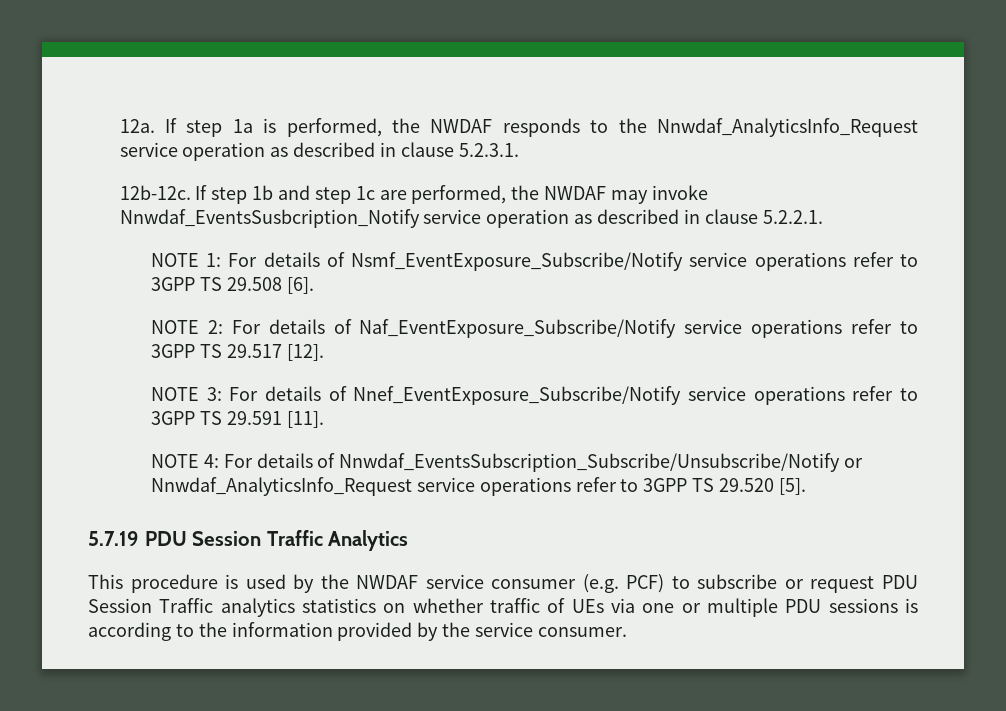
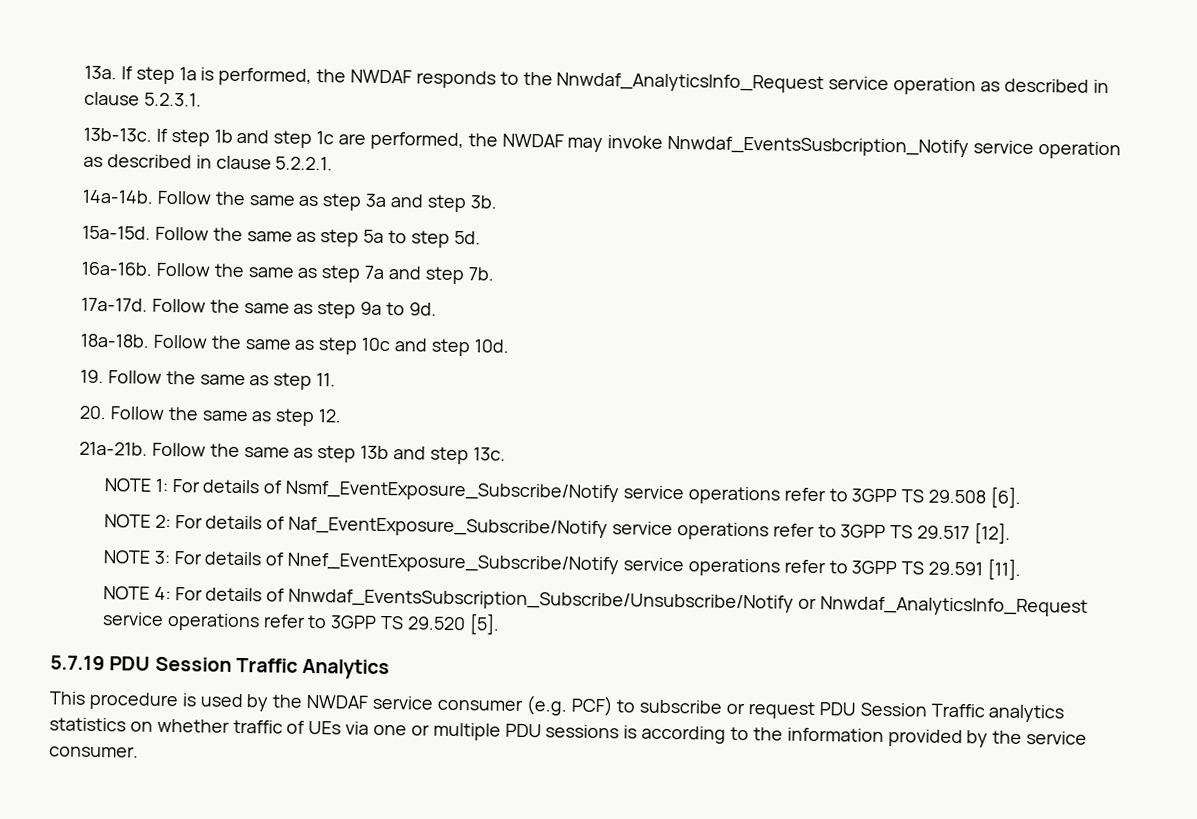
[119,119,155,133] 12a. -> [83,65,117,80] 13a.
[119,185,191,200] 12b-12c. -> [82,127,152,142] 13b-13c.
(823, 217) none -> [81,189,497,213] [81,225,481,248] [80,261,494,285] [80,297,437,319] [79,333,509,357] [79,369,337,391] [78,405,342,427] [78,441,506,465] // 14a-14b. Follow the same as step 3a and step 3b. // 15a-15d. Follow the same as step 5a to step 5d. // 16a-16b. Follow the same as step 7a and step 7b. // 17a-17d. Follow the same as step 9a to 9d. // 18a-18b. Follow the same as step 10c and step 10d. // 19. Follow the same as step 11. // 20. Follow the same as step 12. // 21a-21b. Follow the same as step 13b and step 13c.

